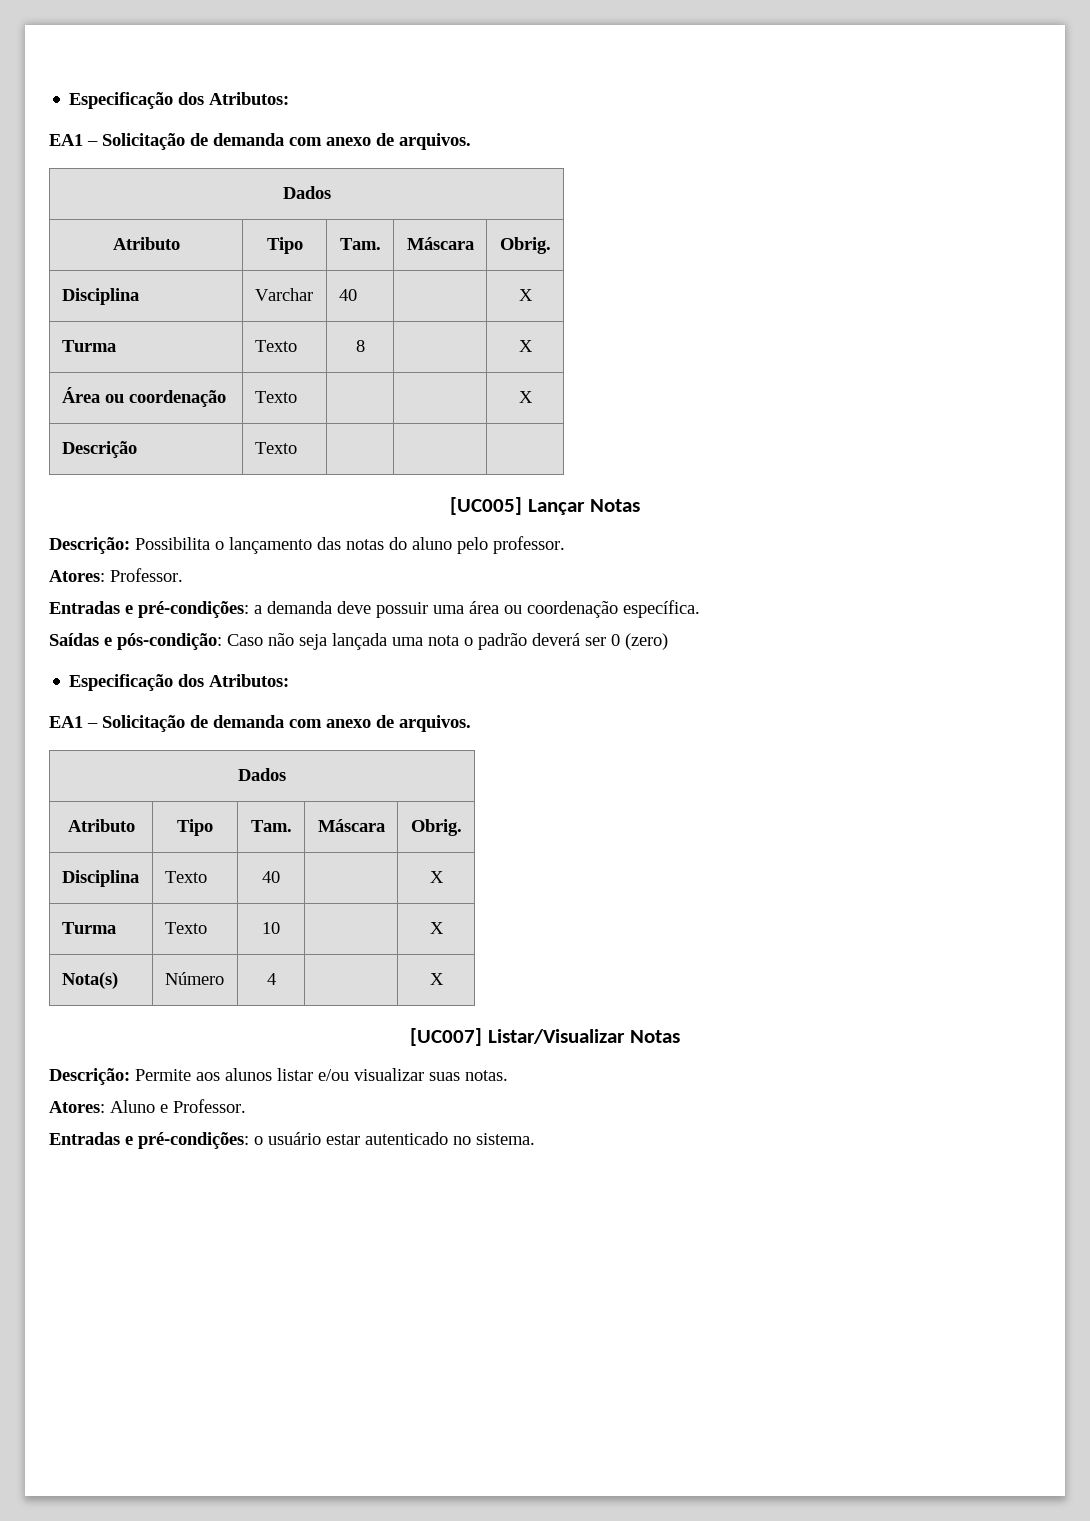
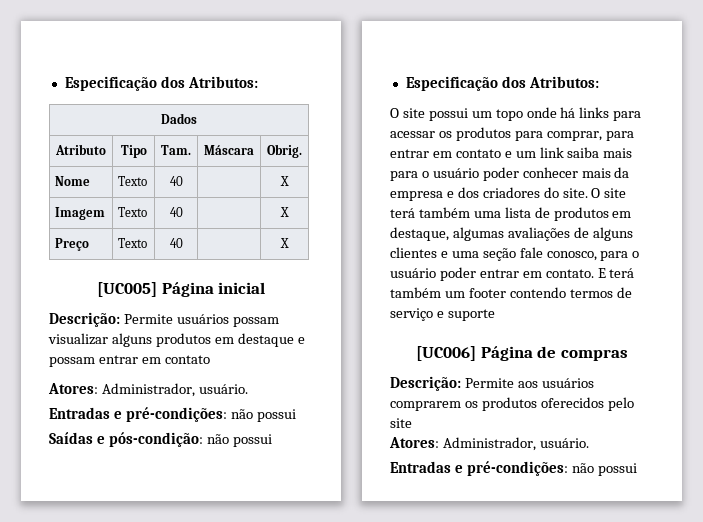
[69,92,290,109] [49,133,471,150] [282,186,331,199] [112,237,180,250] [266,237,303,254] [339,238,381,250] [406,237,474,250] [499,237,551,254] [61,288,139,305] [254,288,313,301] [338,289,357,301] [518,289,533,301] [61,340,116,352] [254,340,297,352] [355,340,365,352] [518,340,533,352] [61,387,226,407] [254,391,297,403] [518,391,533,403] [61,441,137,458] [254,442,297,454] [450,497,640,515] [49,536,565,554] [49,568,183,582] [49,600,700,618] [49,633,668,650] [69,674,290,691] [49,715,471,732] [238,768,286,781] [67,819,135,832] [177,819,213,836] [250,820,292,832] [317,819,385,832] [410,819,462,836] [61,870,139,887] [164,871,207,883] [262,871,280,883] [429,871,444,883] [61,922,116,934] [164,922,207,934] [262,922,280,934] [429,922,444,934] [61,972,118,989] [164,972,224,985] [266,973,276,985] [429,973,444,985] [410,1028,680,1046] [49,1068,508,1085] [49,1099,246,1113] [49,1132,535,1149] Especificação dos Atributos: // EA1 – Solicitação de demanda com anexo de arquivos. // Dados // Atributo | Tipo | Tam. | Máscara | Obrig. // Disciplina | Varchar | 40 | | X // Turma | Texto | 8 | | X // Área ou coordenação | Texto | | | X // Descrição | Texto | | | // [UC005] Lançar Notas // Descrição: Possibilita o lançamento das notas do aluno pelo professor. // Atores: Professor. // Entradas e pré-condições: a demanda deve possuir uma área ou coordenação específica. // Saídas e pós-condição: Caso não seja lançada uma nota o padrão deverá ser 0 (zero) // Especificação dos Atributos: // EA1 – Solicitação de demanda com anexo de arquivos. // Dados // Atributo | Tipo | Tam. | Máscara | Obrig. // Disciplina | Texto | 40 | | X // Turma | Texto | 10 | | X // Nota(s) | Número | 4 | | X // [UC007] Listar/Visualizar Notas // Descrição: Permite aos alunos listar e/ou visualizar suas notas. // Atores: Aluno e Professor. // Entradas e pré-condições: o usuário estar autenticado no sistema. -> [64,76,258,91] [161,113,197,124] [55,144,106,155] [120,145,147,158] [161,145,191,155] [204,145,254,155] [267,144,302,158] [55,176,91,186] [118,176,148,186] [169,176,183,186] [280,176,289,186] [55,207,106,220] [118,207,148,217] [169,207,183,217] [280,207,289,217] [55,238,90,251] [118,238,148,248] [169,238,183,248] [280,238,289,248] [96,282,266,297] [49,312,279,327] [48,333,305,347] [49,355,210,367] [48,383,248,397] [49,407,296,422] [49,432,272,447] [405,76,599,91] [390,107,642,121] [390,127,634,141] [390,147,633,158] [390,167,630,181] [390,187,627,201] [390,207,632,221] [390,227,633,241] [390,247,640,261] [390,267,635,281] [390,287,632,298] [390,308,495,321] [416,346,628,361] [390,376,594,391] [390,397,634,411] [390,418,412,428] [389,437,589,451] [390,461,637,476] Especificação dos Atributos: // Dados // Atributo | Tipo | Tam. | Máscara | Obrig. // Nome | Texto | 40 | | X // Imagem | Texto | 40 | | X // Preço | Texto | 40 | | X // [UC005] Página inicial // Descrição: Permite usuários possam visualizar alguns produtos em destaque e possam entrar em contato // Atores: Administrador, usuário. // Entradas e pré-condições: não possui // Saídas e pós-condição: não possui // Especificação dos Atributos: // O site possui um topo onde há links para acessar os produtos para comprar, para entrar em contato e um link saiba mais para o usuário poder conhecer mais da empresa e dos criadores do site. O site terá também uma lista de produtos em destaque, algumas avaliações de alguns clientes e uma seção fale conosco, para o usuário poder entrar em contato. E terá também um footer contendo termos de serviço e suporte // [UC006] Página de compras // Descrição: Permite aos usuários comprarem os produtos oferecidos pelo site // Atores: Administrador, usuário. // Entradas e pré-condições: não possui

